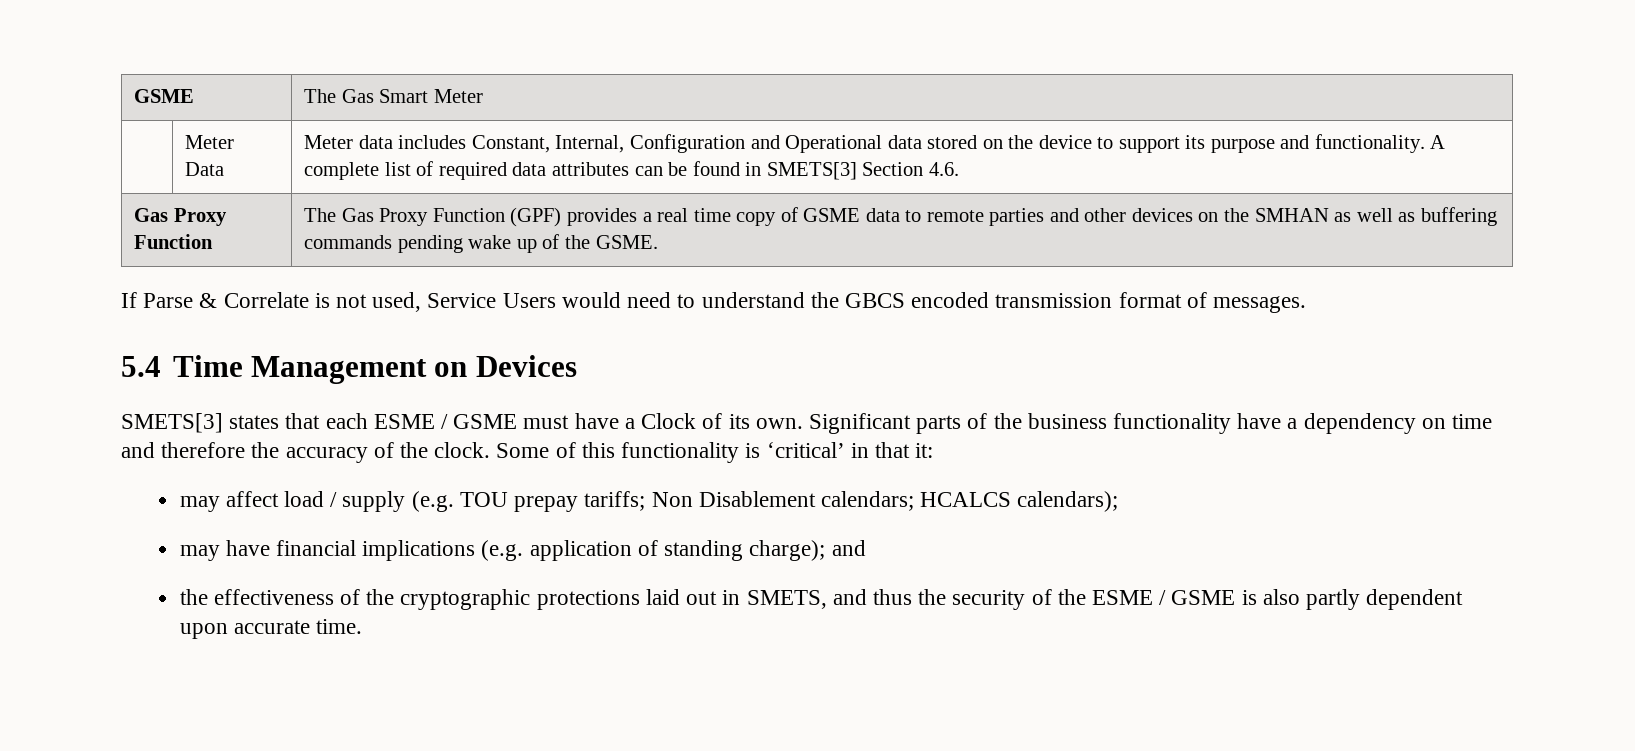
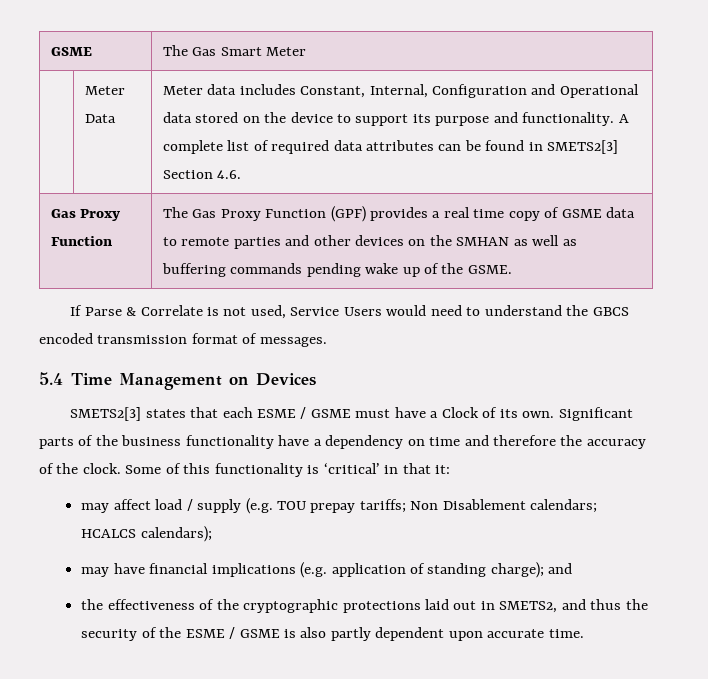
[766,162,857,180] SMETS[3] -> [547,140,619,154] SMETS2[3]
[121,413,223,433] SMETS[3] -> [70,407,142,421] SMETS2[3]
[746,590,827,609] SMETS, -> [499,601,558,613] SMETS2,

